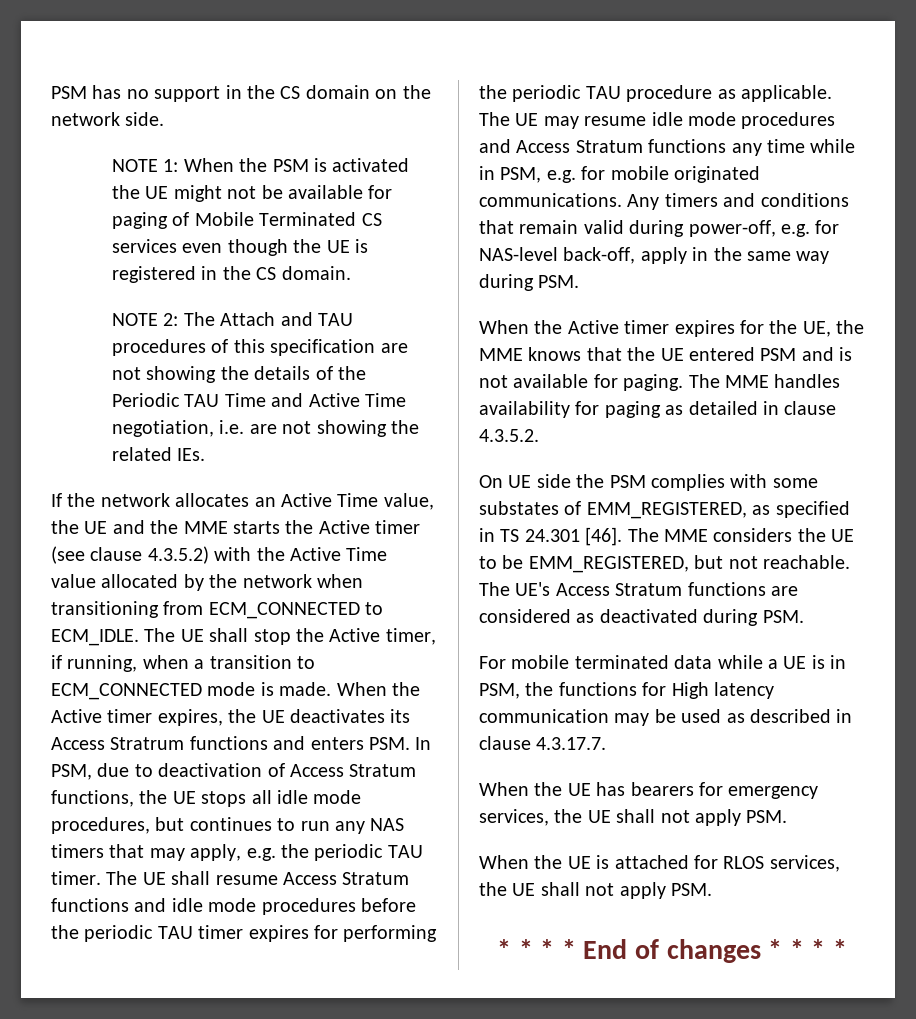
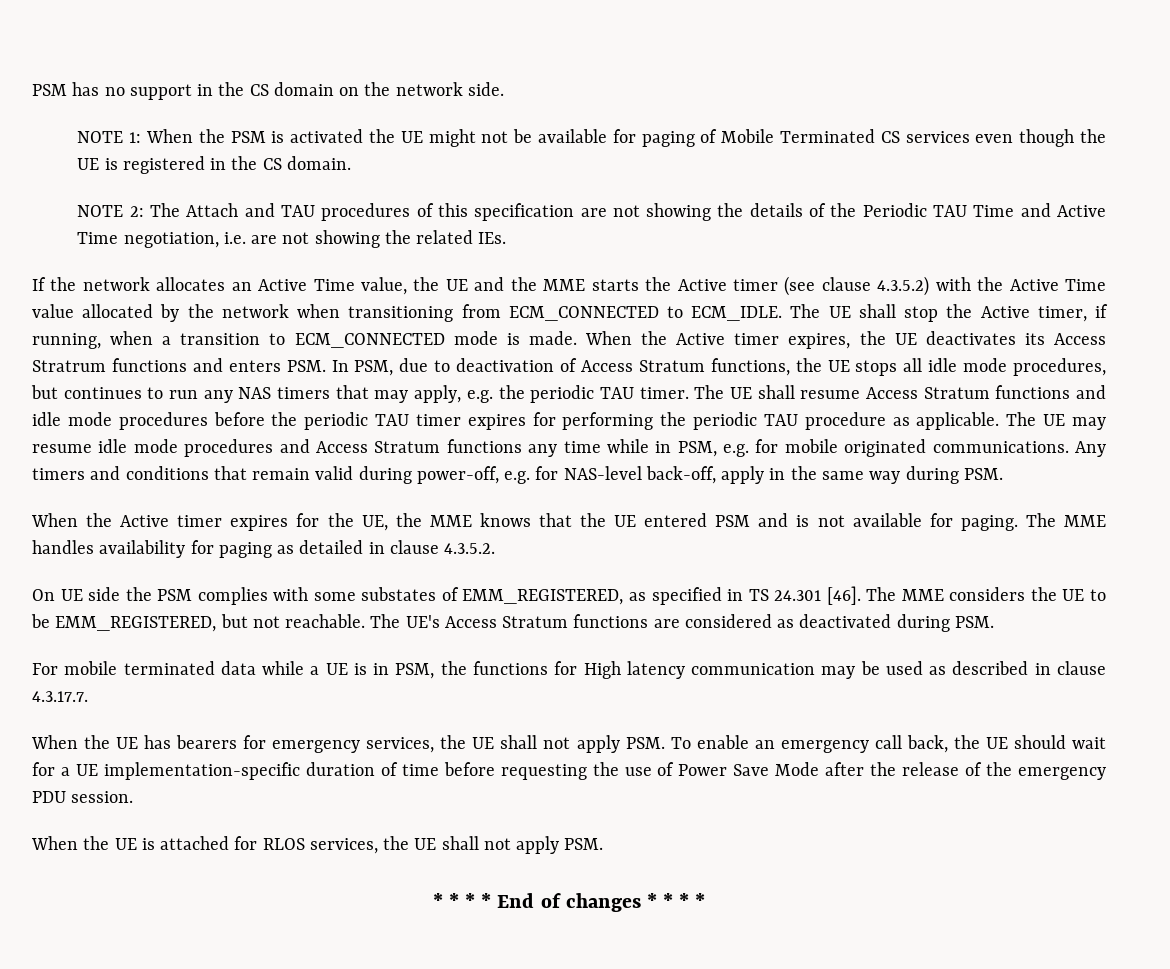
(788, 816) none -> [670,735,1107,753] [32,762,1107,780] [32,791,134,803] To enable an emergency call back, the UE should wait for a UE implementation-specific duration of time before requesting the use of Power Save Mode after the release of the emergency PDU session.

